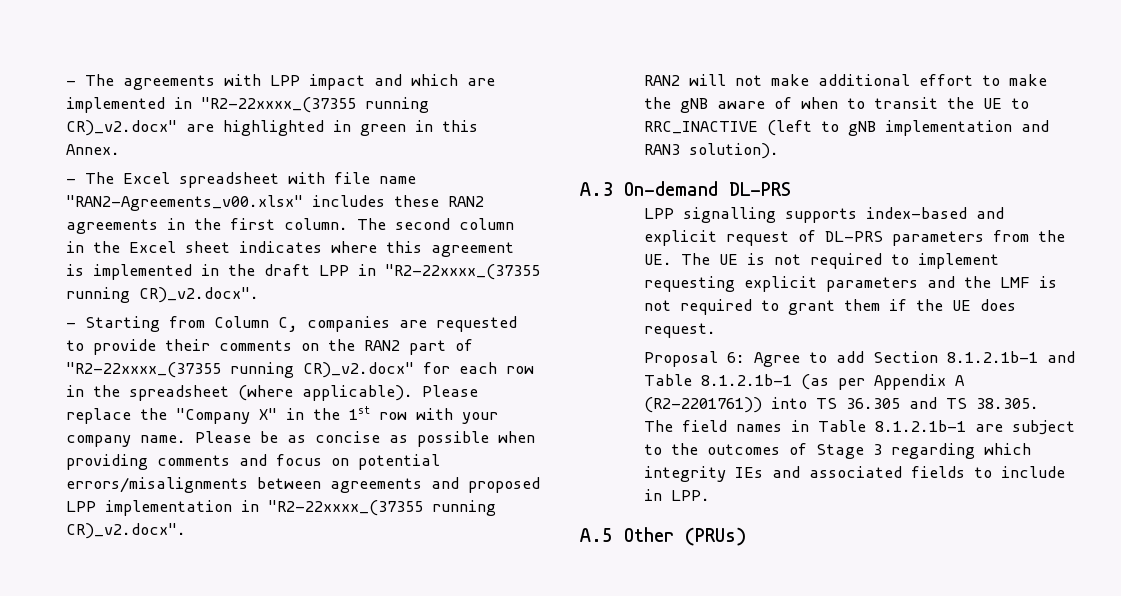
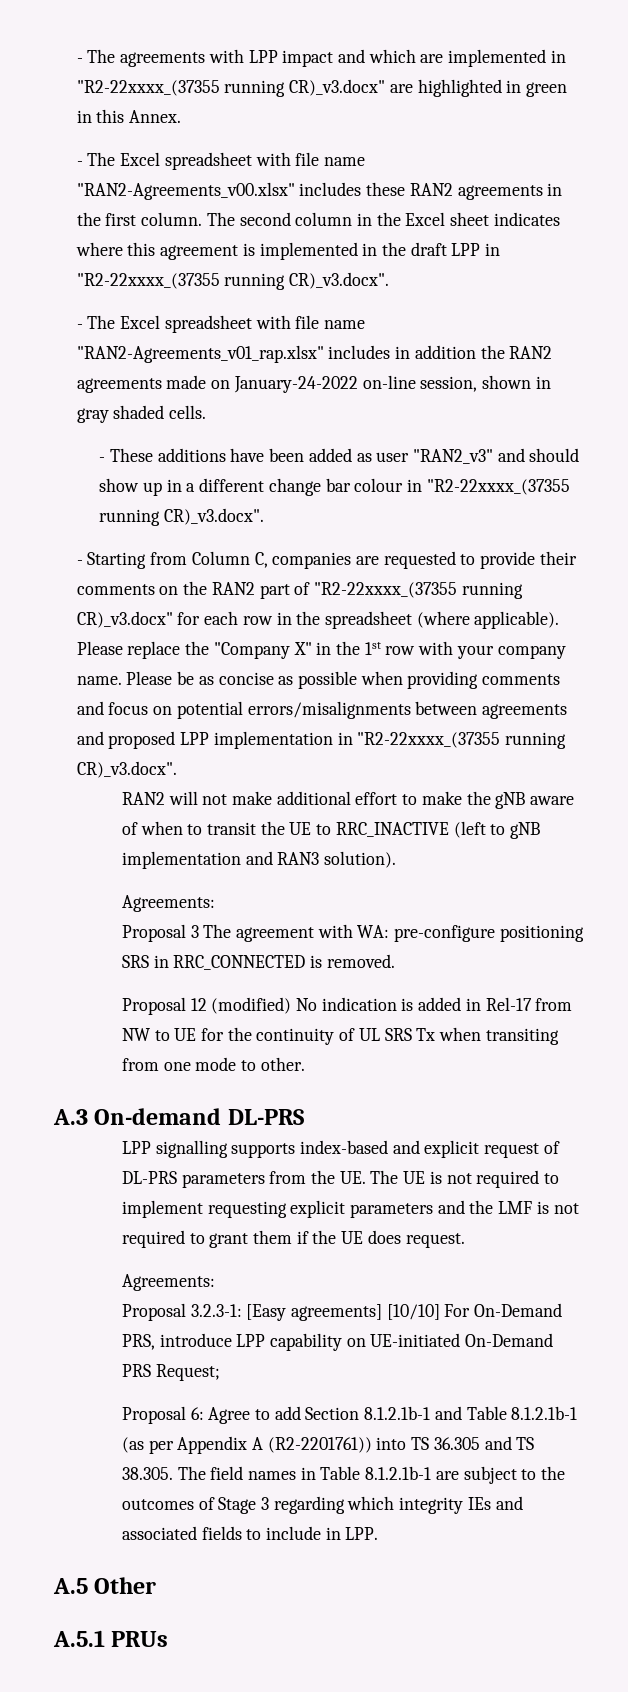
[66,120,178,136] CR)_v2.docx" -> [289,79,386,96] CR)_v3.docx"
[139,287,260,303] CR)_v2.docx". -> [289,272,390,289] [76,315,365,333] [76,345,553,363] [76,375,551,393] [76,405,207,423] [99,448,580,464] [99,478,570,496] [99,508,264,526] CR)_v3.docx". // - The Excel spreadsheet with file name "RAN2-Agreements_v01_rap.xlsx" includes in addition the RAN2 agreements made on January-24-2022 on-line session, shown in gray shaded cells. // - These additions have been added as user "RAN2_v3" and should show up in a different change bar colour in "R2-22xxxx_(37355 running CR)_v3.docx".
[303,362,415,378] CR)_v2.docx" -> [76,611,173,628] CR)_v3.docx"
[66,523,187,539] CR)_v2.docx". -> [76,761,177,778] CR)_v3.docx".
(779, 151) none -> [121,895,215,912] [121,924,584,942] [121,954,395,970] [121,997,573,1015] [121,1027,559,1045] [121,1057,305,1071] // Agreements: // Proposal 3 The agreement with WA: pre-configure positioning SRS in RRC_CONNECTED is removed. // Proposal 12 (modified) No indication is added in Rel-17 from NW to UE for the continuity of UL SRS Tx when transiting from one mode to other.
(716, 330) none -> [121,1274,215,1291] [121,1303,563,1321] [121,1333,554,1351] [121,1364,220,1381] // Agreements: // Proposal 3.2.3-1: [Easy agreements] [10/10] For On-Demand PRS, introduce LPP capability on UE-initiated On-Demand PRS Request;
[685,527,746,546] (PRUs) -> [53,1630,169,1647] // A.5.1 PRUs

